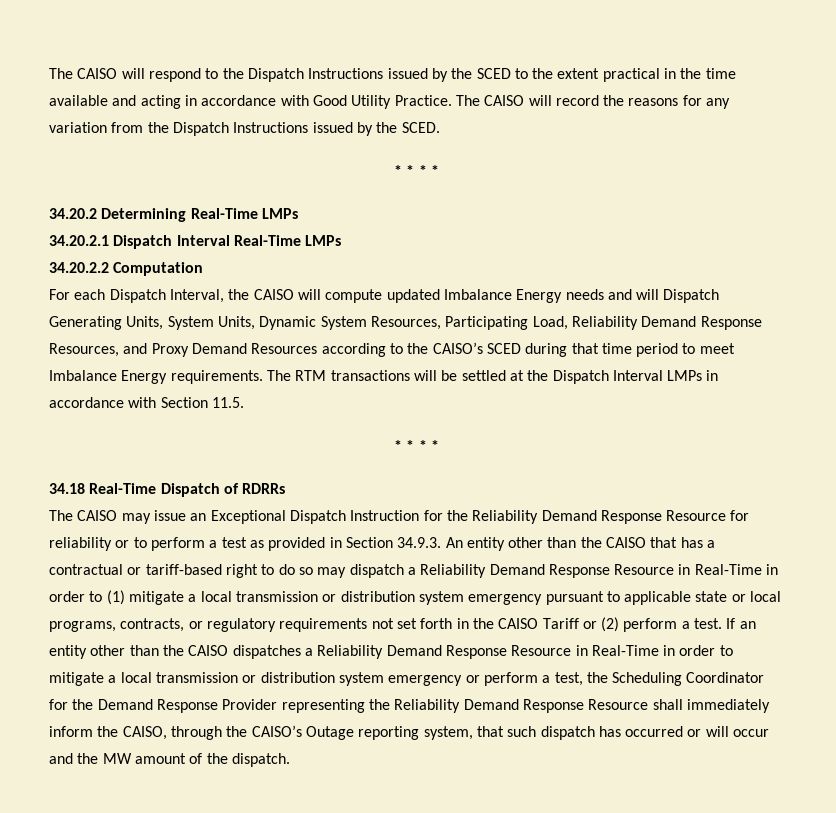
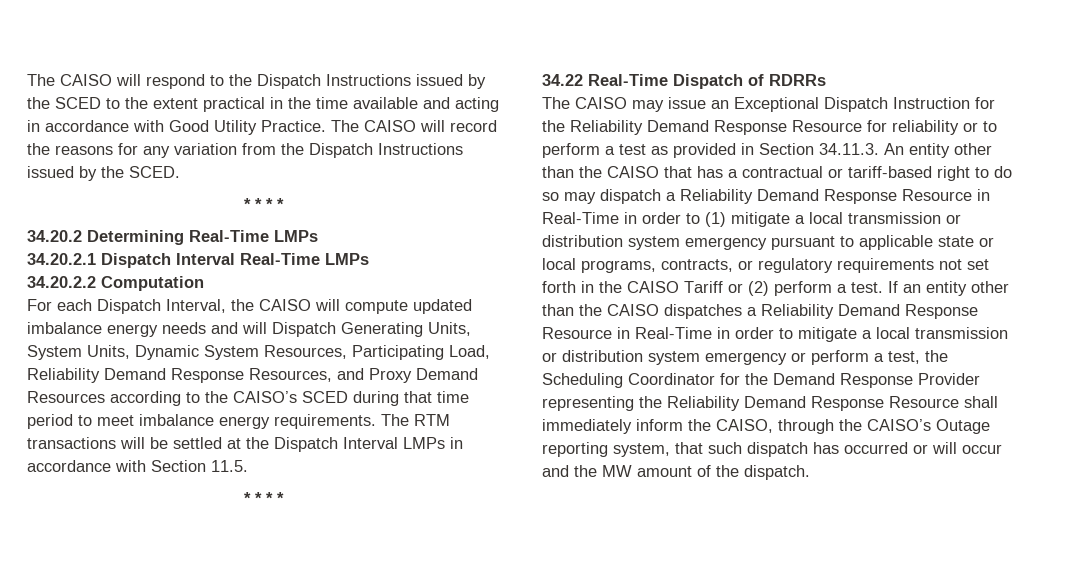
[443,289,563,303] Imbalance Energy -> [27,322,158,337] imbalance energy
[49,370,168,384] Imbalance Energy -> [139,414,270,429] imbalance energy
[49,483,85,494] 34.18 -> [542,74,583,86] 34.22
[397,537,442,548] 34.9.3. -> [819,143,879,155] 34.11.3.

